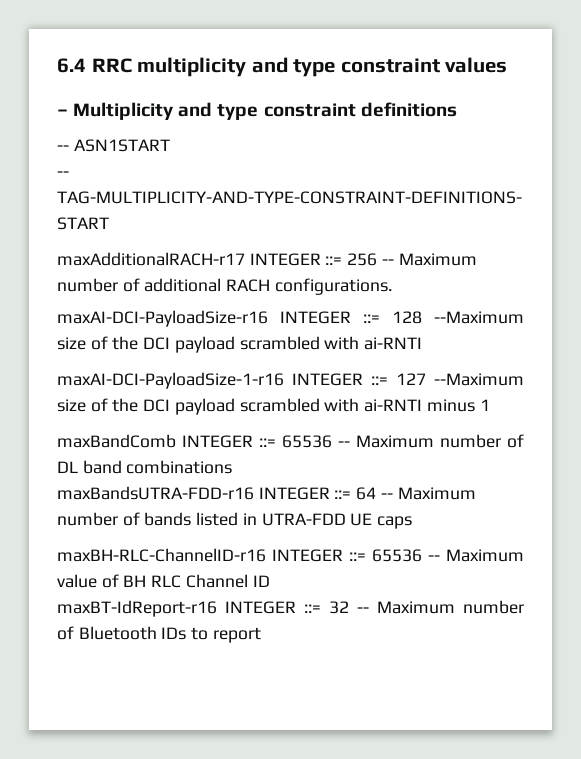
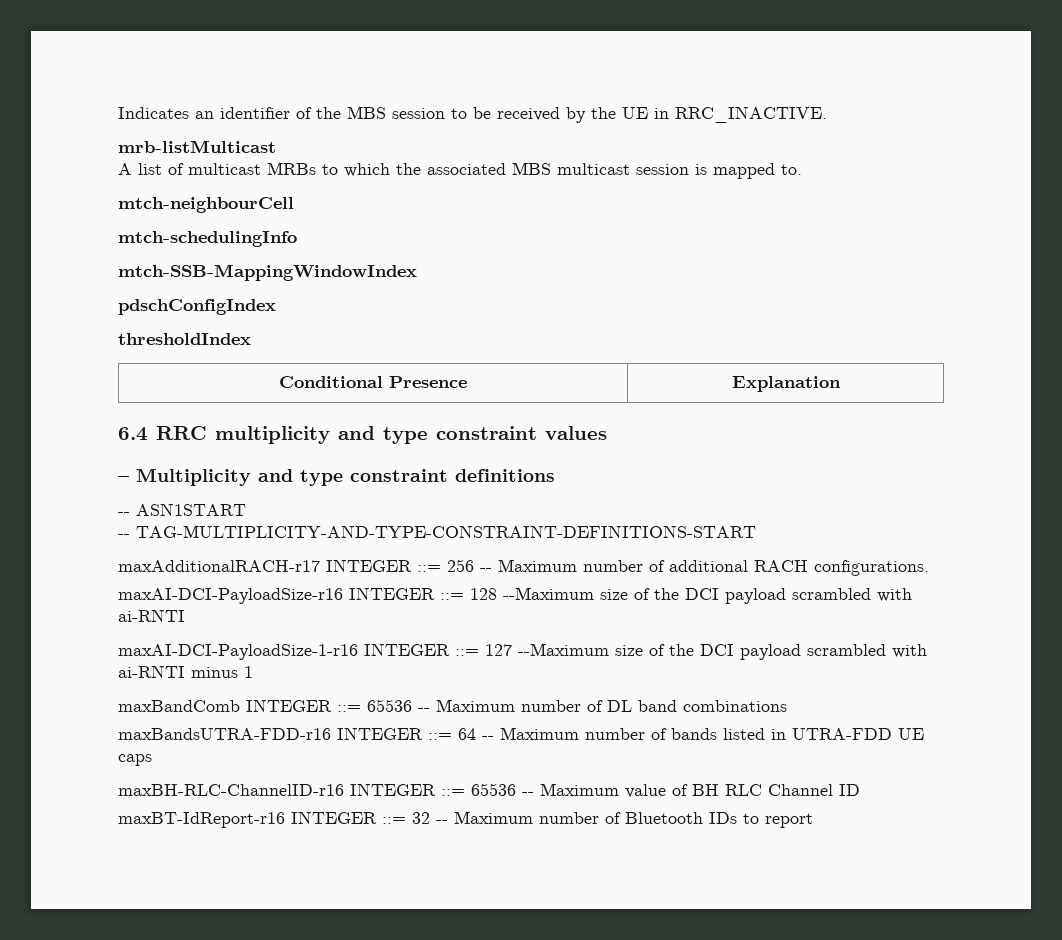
(57, 65) none -> [118,106,827,123] [118,140,276,153] [118,162,802,179] [118,197,294,213] [118,231,297,247] [118,264,417,281] [118,299,276,315] [118,333,251,345] [279,376,467,388] [731,376,841,392] Indicates an identifier of the MBS session to be received by the UE in RRC_INACTIVE. // mrb-listMulticast // A list of multicast MRBs to which the associated MBS multicast session is mapped to. // mtch-neighbourCell // mtch-schedulingInfo // mtch-SSB-MappingWindowIndex // pdschConfigIndex // thresholdIndex // Conditional Presence | Explanation //

